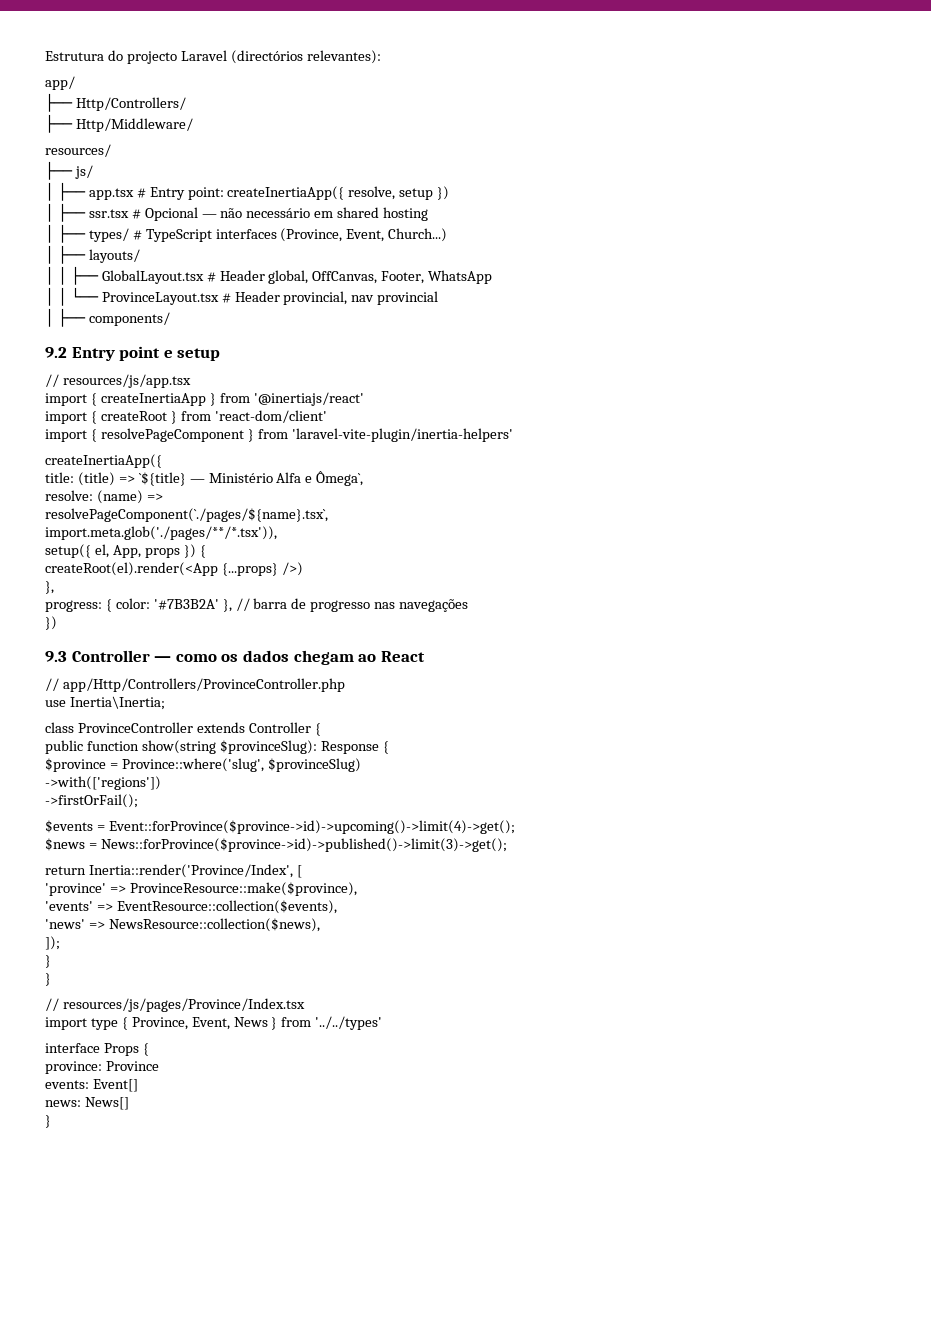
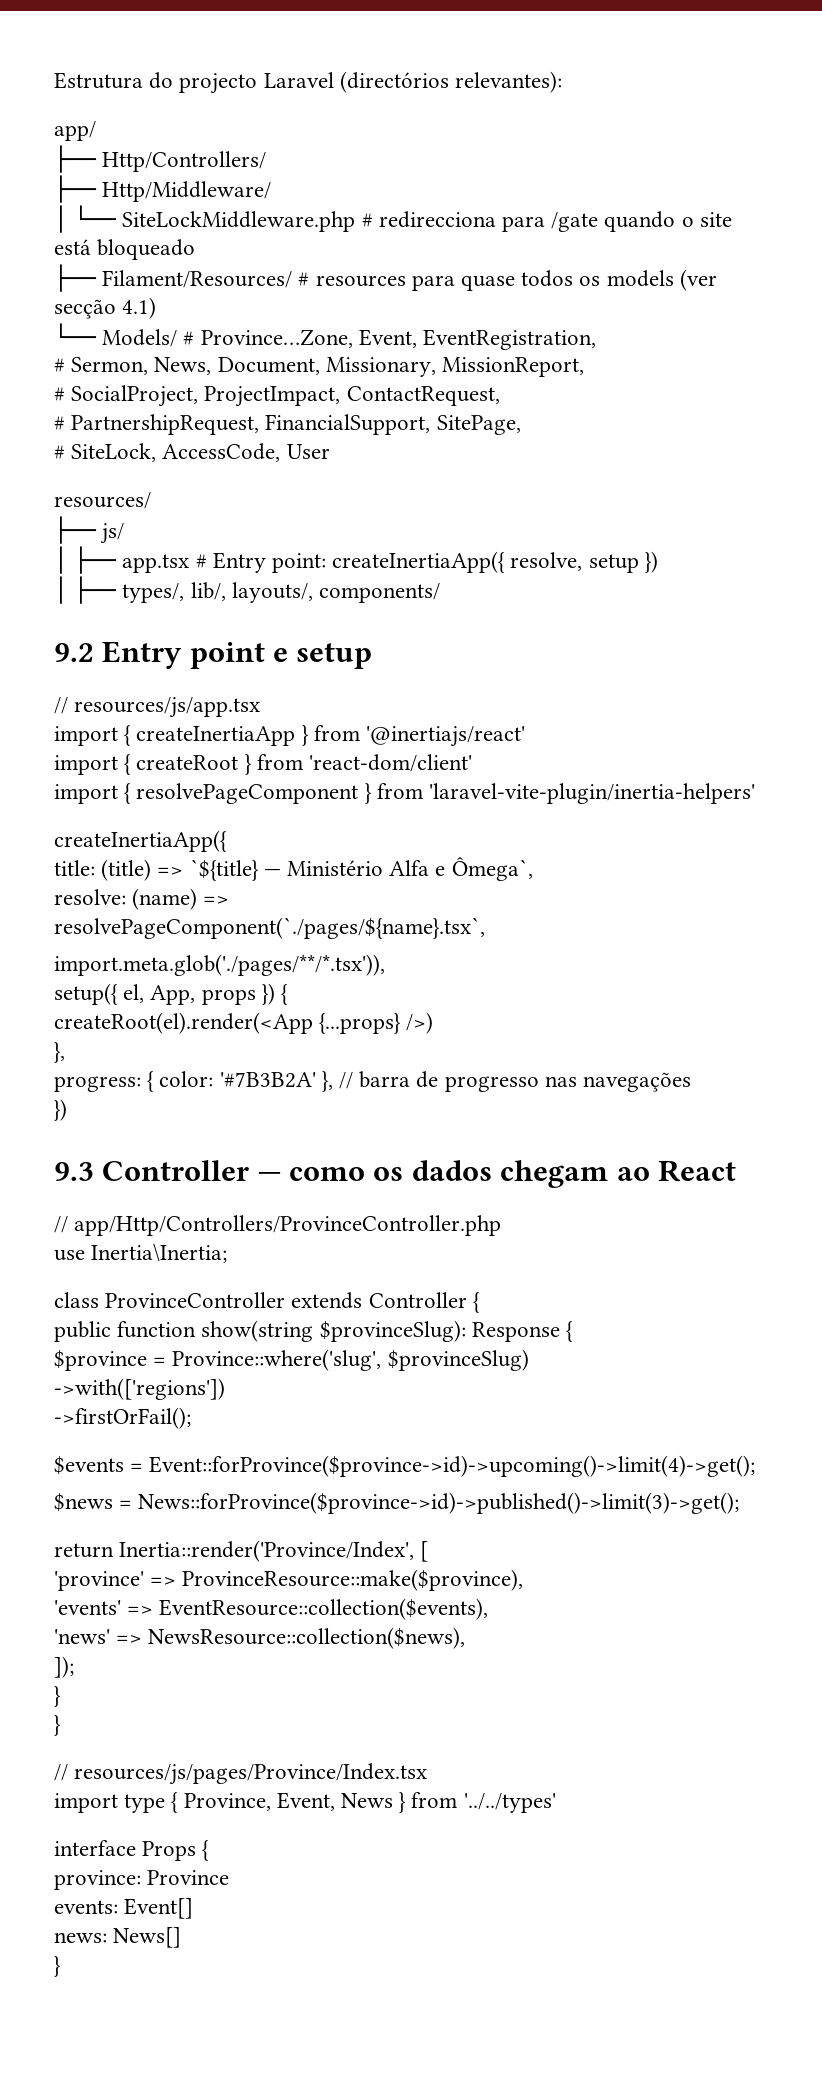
(193, 125) none -> [54,205,732,233] [54,239,196,260] [54,264,717,292] [54,297,157,319] [54,323,597,350] [54,357,585,377] [54,385,500,407] [54,414,521,435] [54,443,330,462] // │ └── SiteLockMiddleware.php # redirecciona para /gate quando o site está bloqueado // ├── Filament/Resources/ # resources para quase todos os models (ver secção 4.1) // └── Models/ # Province…Zone, Event, EventRegistration, // # Sermon, News, Document, Missionary, MissionReport, // # SocialProject, ProjectImpact, ContactRequest, // # PartnershipRequest, FinancialSupport, SitePage, // # SiteLock, AccessCode, User
[88,207,429,221] [45,224,448,243] [45,245,140,264] [45,266,493,285] [45,287,439,306] [45,308,86,327] ssr.tsx # Opcional — não necessário em shared hosting // │ ├── types/ # TypeScript interfaces (Province, Event, Church...) // │ ├── layouts/ // │ │ ├── GlobalLayout.tsx # Header global, OffCanvas, Footer, WhatsApp // │ │ └── ProvinceLayout.tsx # Header provincial, nav provincial // │ ├── -> [122,582,313,603] types/, lib/, layouts/,

